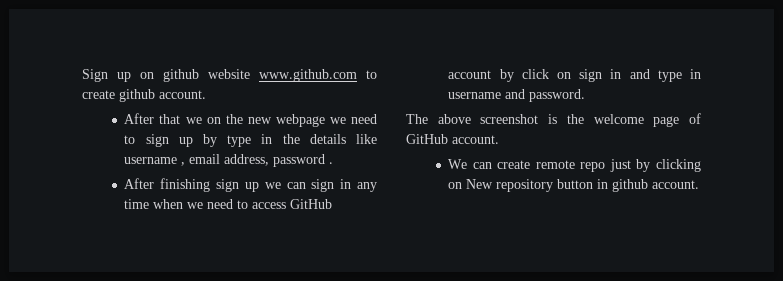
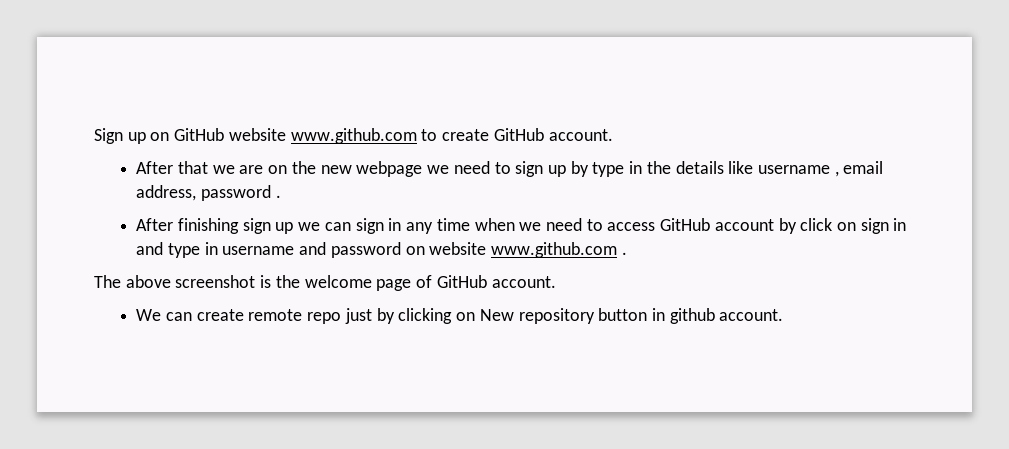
[163,69,199,82] github -> [174,128,225,141] GitHub
[119,89,155,102] github -> [493,128,544,141] GitHub
(202, 120) none -> [239,165,264,174] are
[529,89,586,102] password. -> [330,242,627,258] password on website www.github.com .

